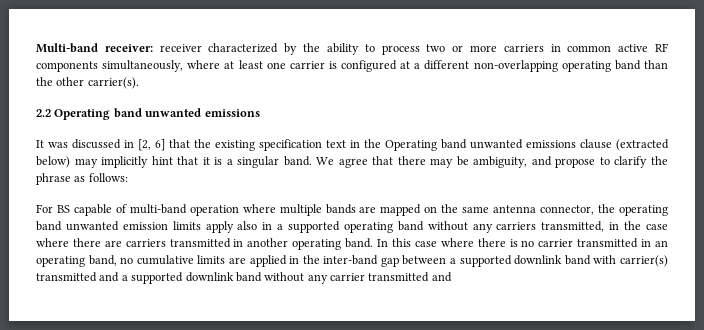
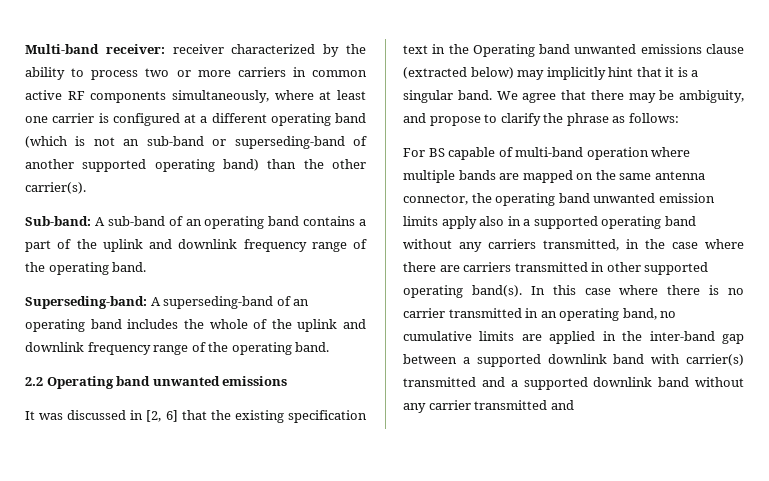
[473,60,668,72] [36,77,139,89] non-overlapping operating band than the other carrier(s). -> [270,113,366,126] [25,136,368,149] [25,159,366,172] [25,182,86,194] [25,216,366,229] [25,239,367,252] [25,262,147,275] [25,296,310,309] [25,319,366,332] [25,342,330,355] operating band (which is not an sub-band or superseding-band of another supported operating band) than the other carrier(s). // Sub-band: A sub-band of an operating band contains a part of the uplink and downlink frequency range of the operating band. // Superseding-band: A superseding-band of an operating band includes the whole of the uplink and downlink frequency range of the operating band.
[247,238,374,250] another operating band. -> [606,262,709,275] [403,285,522,298] other supported operating band(s).

